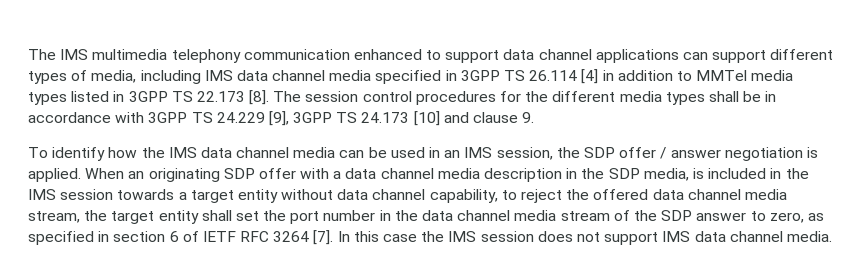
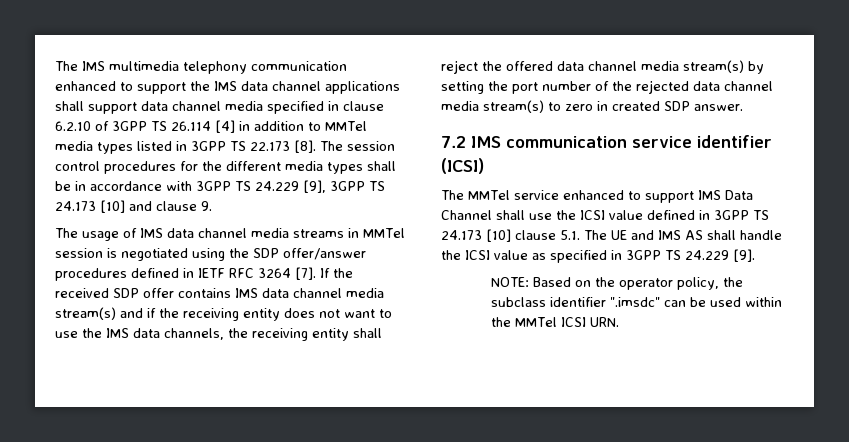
(500, 56) none -> [190,81,237,91] the IMS
[683,49,834,63] [28,70,233,84] can support different types of media, including IMS -> [55,101,137,114] shall support
(457, 75) none -> [343,101,384,111] [55,121,109,131] clause 6.2.10 of
[28,147,818,161] [28,168,809,182] [28,189,517,203] To identify how the IMS data channel media can be used in an IMS session, the SDP offer / answer negotiation is applied. When an originating SDP offer with a data channel media description in the SDP media, is included in the IMS session towards a target entity without data channel capability, to -> [55,228,405,241] [55,248,366,261] [55,267,353,281] [55,288,384,298] [55,307,392,321] [55,328,382,341] The usage of IMS data channel media streams in MMTel session is negotiated using the SDP offer/answer procedures defined in IETF RFC 3264 [7]. If the received SDP offer contains IMS data channel media stream(s) and if the receiving entity does not want to use the IMS data channels, the receiving entity shall
[28,210,824,224] [28,230,832,245] stream, the target entity shall set the port number in the data channel media stream of the SDP answer to zero, as specified in section 6 of IETF RFC 3264 [7]. In this case the IMS session does not support IMS data channel media. -> [683,60,764,74] [441,80,773,94] [441,100,743,113] [441,135,772,148] [441,158,484,174] [441,190,753,203] [441,210,769,220] [441,229,782,242] [441,249,755,263] [490,277,743,290] [490,297,782,307] [490,317,619,327] stream(s) by setting the port number of the rejected data channel media stream(s) to zero in created SDP answer. // 7.2 IMS communication service identifier (ICSI) // The MMTel service enhanced to support IMS Data Channel shall use the ICSI value defined in 3GPP TS 24.173 [10] clause 5.1. The UE and IMS AS shall handle the ICSI value as specified in 3GPP TS 24.229 [9]. // NOTE: Based on the operator policy, the subclass identifier ".imsdc" can be used within the MMTel ICSI URN.

